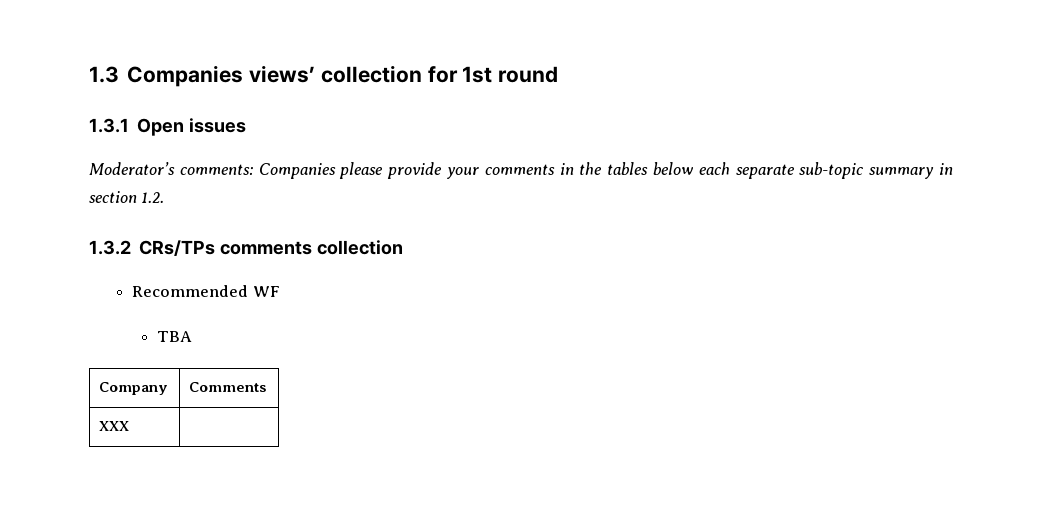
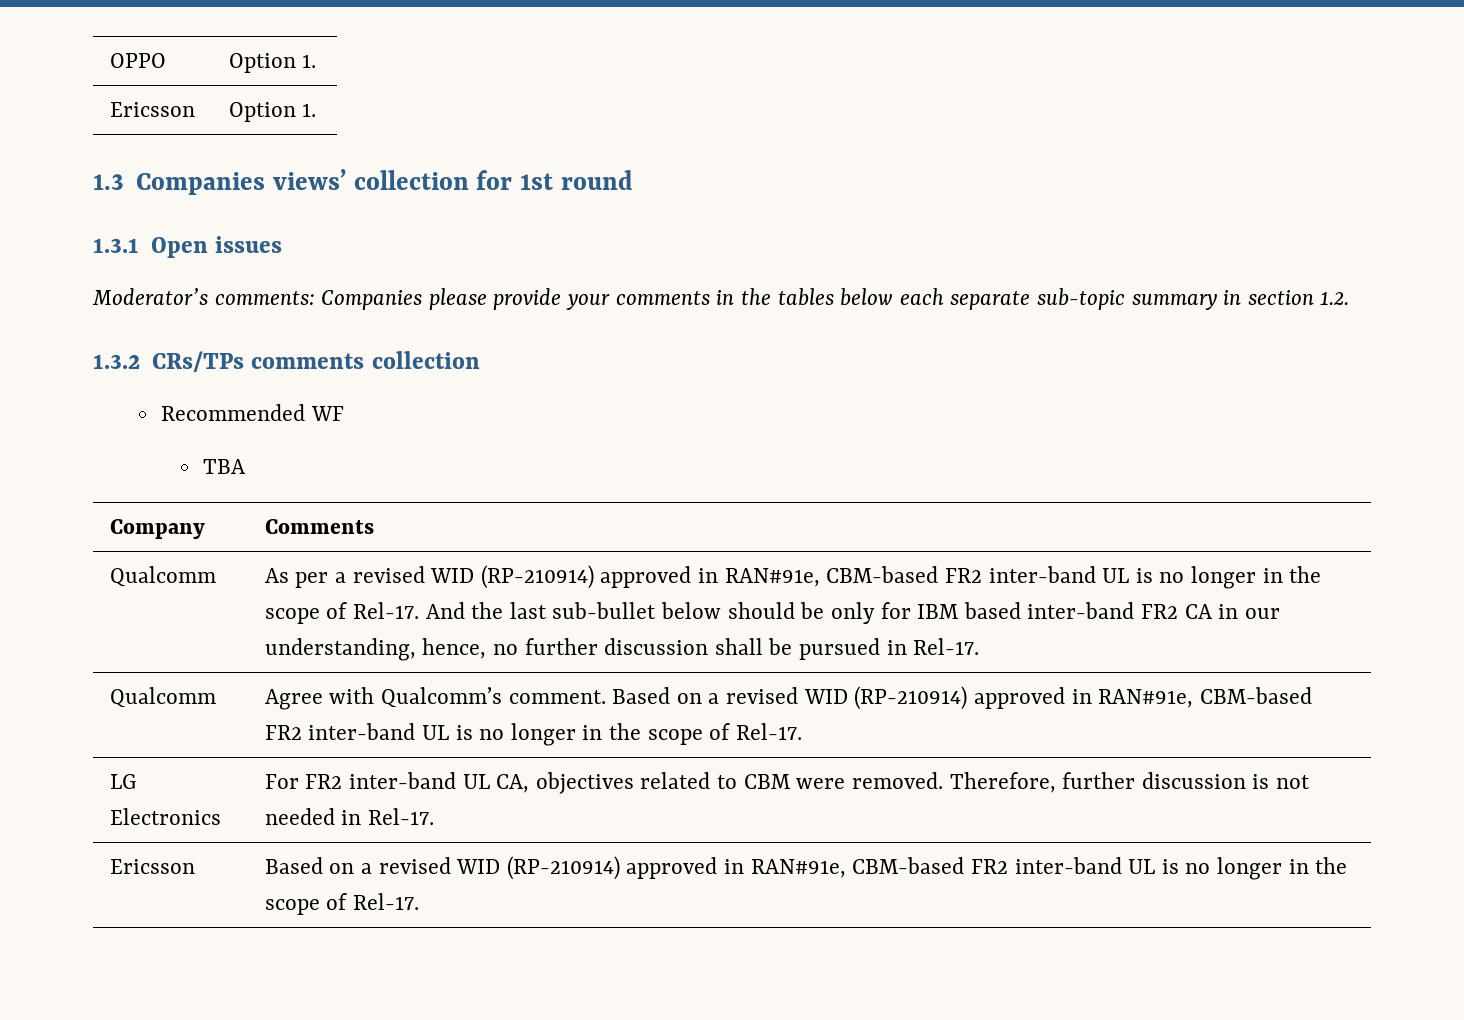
(89, 74) none -> [109,53,166,68] [228,53,317,73] [109,102,195,117] [228,102,317,122] OPPO | Option 1. // Ericsson | Option 1. //
[99,421,130,431] XXX | -> [109,566,216,587] [264,565,1322,589] [264,602,1280,624] [264,638,980,661] [109,687,216,708] [264,686,1312,710] [264,723,802,746] [109,774,136,789] [109,808,221,825] [264,772,1311,794] [264,808,435,825] [109,859,195,874] [264,856,1348,880] [264,893,420,915] Qualcomm | As per a revised WID (RP-210914) approved in RAN#91e, CBM-based FR2 inter-band UL is no longer in the scope of Rel-17. And the last sub-bullet below should be only for IBM based inter-band FR2 CA in our understanding, hence, no further discussion shall be pursued in Rel-17. // Qualcomm | Agree with Qualcomm’s comment. Based on a revised WID (RP-210914) approved in RAN#91e, CBM-based FR2 inter-band UL is no longer in the scope of Rel-17. // LG Electronics | For FR2 inter-band UL CA, objectives related to CBM were removed. Therefore, further discussion is not needed in Rel-17. // Ericsson | Based on a revised WID (RP-210914) approved in RAN#91e, CBM-based FR2 inter-band UL is no longer in the scope of Rel-17.

